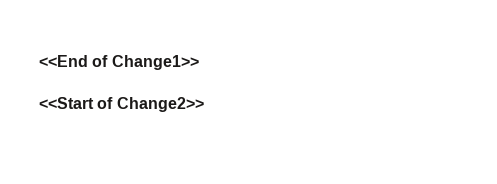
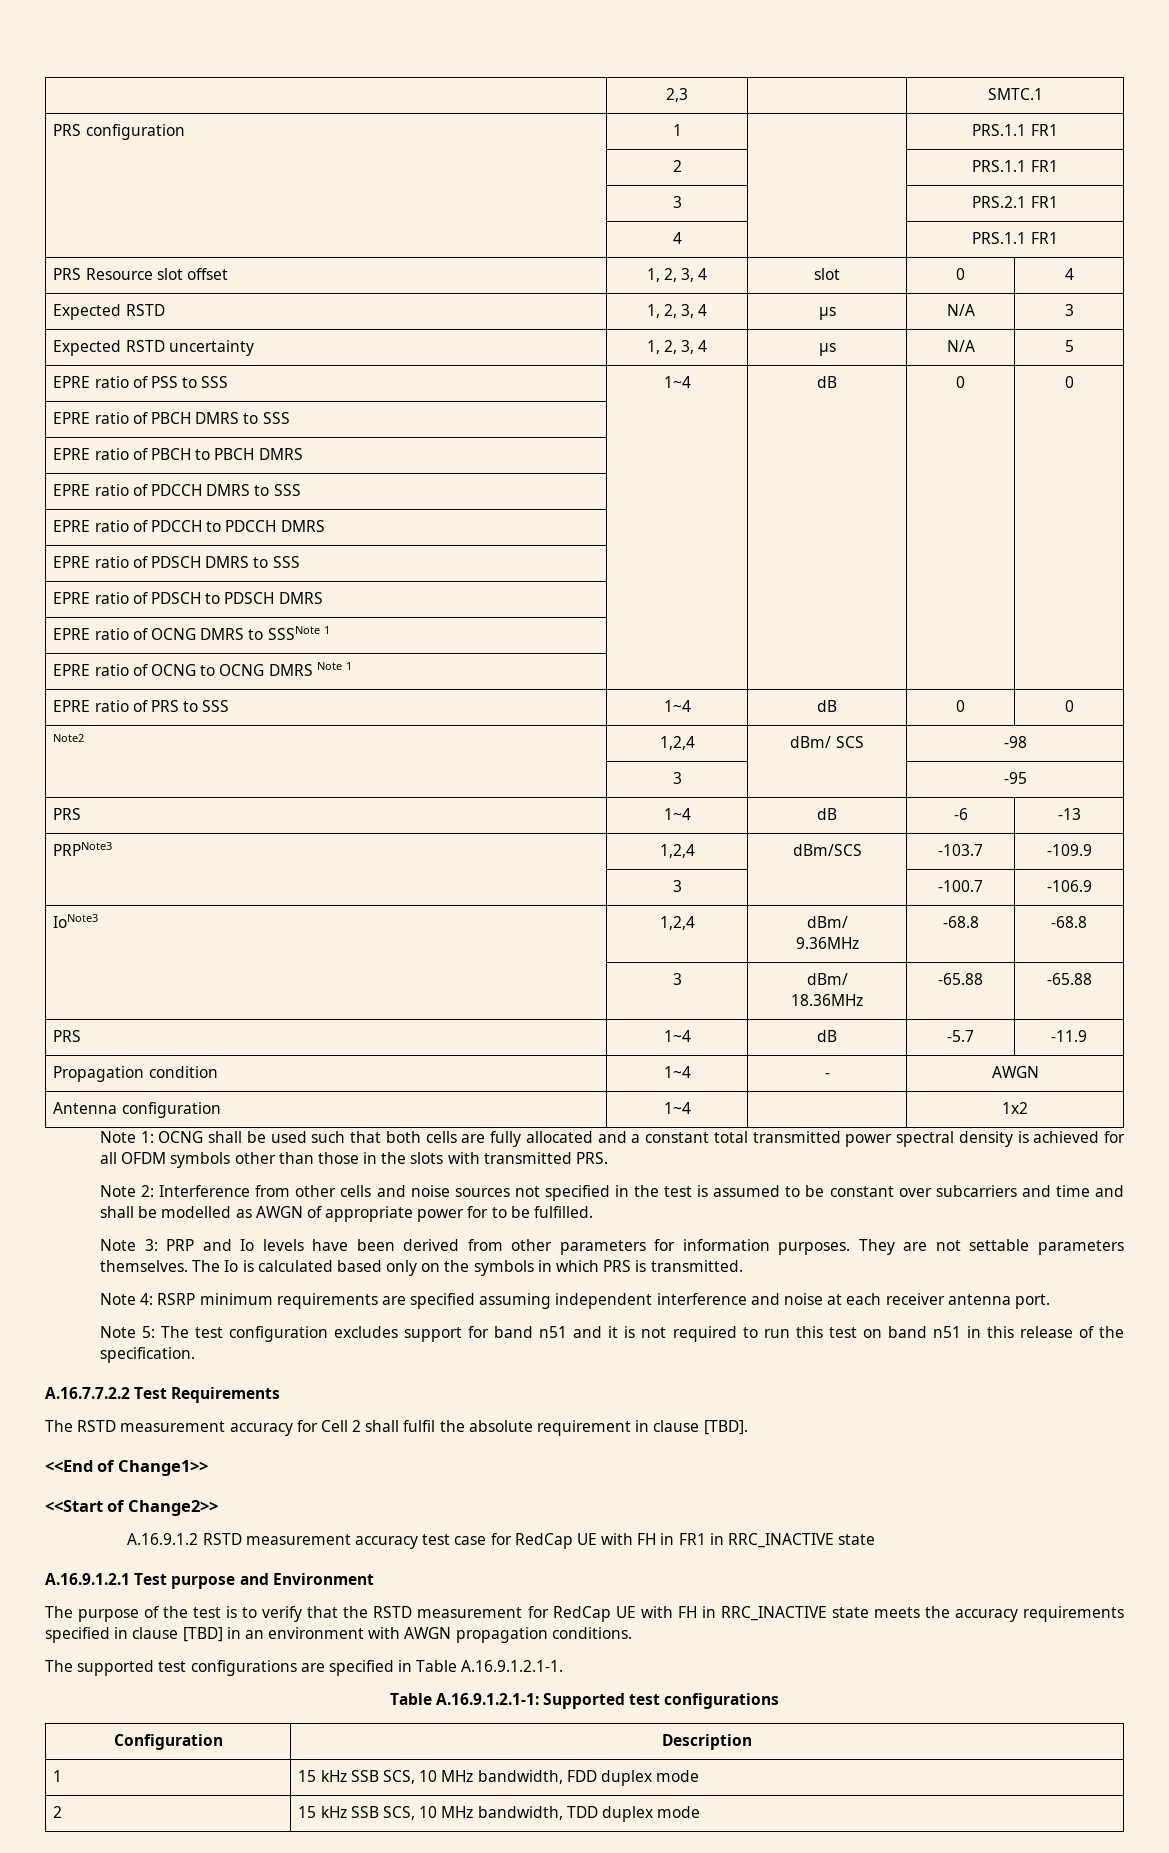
(39, 61) none -> [666,88,688,102] [987,88,1043,100] [53,124,185,140] [672,124,682,136] [972,124,1058,136] [672,160,682,172] [972,160,1058,172] [672,196,682,208] [972,196,1058,208] [672,232,682,244] [972,232,1058,244] [53,268,228,280] [646,268,708,282] [814,268,840,280] [956,268,965,280] [1064,268,1074,280] [53,304,165,320] [646,304,708,318] [818,307,836,320] [946,304,975,316] [1064,304,1074,316] [53,340,254,356] [646,340,708,354] [818,343,836,356] [946,340,975,352] [1064,340,1074,352] [53,376,229,388] [663,376,691,388] [817,376,837,388] [956,376,965,388] [1064,376,1074,388] [53,412,290,424] [53,448,303,460] [53,484,301,496] [53,520,325,532] [53,556,300,568] [53,592,323,604] [53,626,330,640] [53,662,352,676] [53,700,230,712] [663,700,691,712] [817,700,837,712] [956,700,965,712] [1064,700,1074,712] [53,734,85,742] [659,736,695,750] [790,736,864,748] [1003,736,1027,748] [672,772,682,784] [1003,772,1027,784] [53,808,82,820] [663,808,691,820] [817,808,837,820] [953,808,968,820] [1057,808,1081,820] [53,842,113,856] [659,844,695,858] [792,844,862,856] [938,844,983,856] [1046,844,1092,856] [672,880,682,892] [938,880,983,892] [1046,880,1092,892] [53,914,99,928] [659,916,695,930] [806,916,848,928] [795,937,859,949] [942,916,979,928] [1051,916,1087,928] [672,973,682,985] [806,973,848,985] [791,994,863,1006] [938,973,983,985] [1046,973,1092,985] [53,1030,82,1042] [663,1030,691,1042] [817,1030,837,1042] [947,1030,974,1042] [1051,1030,1087,1042] [53,1066,218,1082] [663,1066,691,1078] [824,1073,830,1078] [991,1066,1039,1078] [53,1102,221,1118] [663,1102,691,1114] [1002,1102,1028,1114] [99,1131,1126,1147] [99,1152,608,1168] [99,1185,1124,1201] [99,1206,593,1222] [99,1239,1124,1255] [99,1260,743,1276] [99,1293,1050,1309] [99,1326,1124,1342] [99,1347,195,1363] [45,1387,281,1403] [45,1420,748,1436] | 2,3 | | SMTC.1 // PRS configuration | 1 | | PRS.1.1 FR1 // | 2 | | PRS.1.1 FR1 // | 3 | | PRS.2.1 FR1 // | 4 | | PRS.1.1 FR1 // PRS Resource slot offset | 1, 2, 3, 4 | slot | 0 | 4 // Expected RSTD | 1, 2, 3, 4 | μs | N/A | 3 // Expected RSTD uncertainty | 1, 2, 3, 4 | μs | N/A | 5 // EPRE ratio of PSS to SSS | 1~4 | dB | 0 | 0 // EPRE ratio of PBCH DMRS to SSS | | | | // EPRE ratio of PBCH to PBCH DMRS | | | | // EPRE ratio of PDCCH DMRS to SSS | | | | // EPRE ratio of PDCCH to PDCCH DMRS | | | | // EPRE ratio of PDSCH DMRS to SSS | | | | // EPRE ratio of PDSCH to PDSCH DMRS | | | | // EPRE ratio of OCNG DMRS to SSSNote 1 | | | | // EPRE ratio of OCNG to OCNG DMRS Note 1 | | | | // EPRE ratio of PRS to SSS | 1~4 | dB | 0 | 0 // Note2 | 1,2,4 | dBm/ SCS | -98 // | 3 | | -95 // PRS | 1~4 | dB | -6 | -13 // PRPNote3 | 1,2,4 | dBm/SCS | -103.7 | -109.9 // | 3 | | -100.7 | -106.9 // IoNote3 | 1,2,4 | dBm/ // 9.36MHz | -68.8 | -68.8 // | 3 | dBm/ // 18.36MHz | -65.88 | -65.88 // PRS | 1~4 | dB | -5.7 | -11.9 // Propagation condition | 1~4 | - | AWGN // Antenna configuration | 1~4 | | 1x2 // Note 1: OCNG shall be used such that both cells are fully allocated and a constant total transmitted power spectral density is achieved for all OFDM symbols other than those in the slots with transmitted PRS. // Note 2: Interference from other cells and noise sources not specified in the test is assumed to be constant over subcarriers and time and shall be modelled as AWGN of appropriate power for to be fulfilled. // Note 3: PRP and Io levels have been derived from other parameters for information purposes. They are not settable parameters themselves. The Io is calculated based only on the symbols in which PRS is transmitted. // Note 4: RSRP minimum requirements are specified assuming independent interference and noise at each receiver antenna port. // Note 5: The test configuration excludes support for band n51 and it is not required to run this test on band n51 in this release of the specification. // A.16.7.7.2.2 Test Requirements // The RSTD measurement accuracy for Cell 2 shall fulfil the absolute requirement in clause [TBD]. //
(204, 104) none -> [127,1533,876,1549] [45,1573,374,1589] [45,1606,1124,1622] [45,1627,632,1643] [45,1660,564,1676] [389,1693,780,1709] [113,1734,223,1750] [662,1734,752,1750] [53,1770,63,1782] [298,1770,700,1786] [53,1806,63,1818] [298,1806,701,1822] // A.16.9.1.2 RSTD measurement accuracy test case for RedCap UE with FH in FR1 in RRC_INACTIVE state // A.16.9.1.2.1 Test purpose and Environment // The purpose of the test is to verify that the RSTD measurement for RedCap UE with FH in RRC_INACTIVE state meets the accuracy requirements specified in clause [TBD] in an environment with AWGN propagation conditions. // The supported test configurations are specified in Table A.16.9.1.2.1-1. // Table A.16.9.1.2.1-1: Supported test configurations // Configuration | Description // 1 | 15 kHz SSB SCS, 10 MHz bandwidth, FDD duplex mode // 2 | 15 kHz SSB SCS, 10 MHz bandwidth, TDD duplex mode

